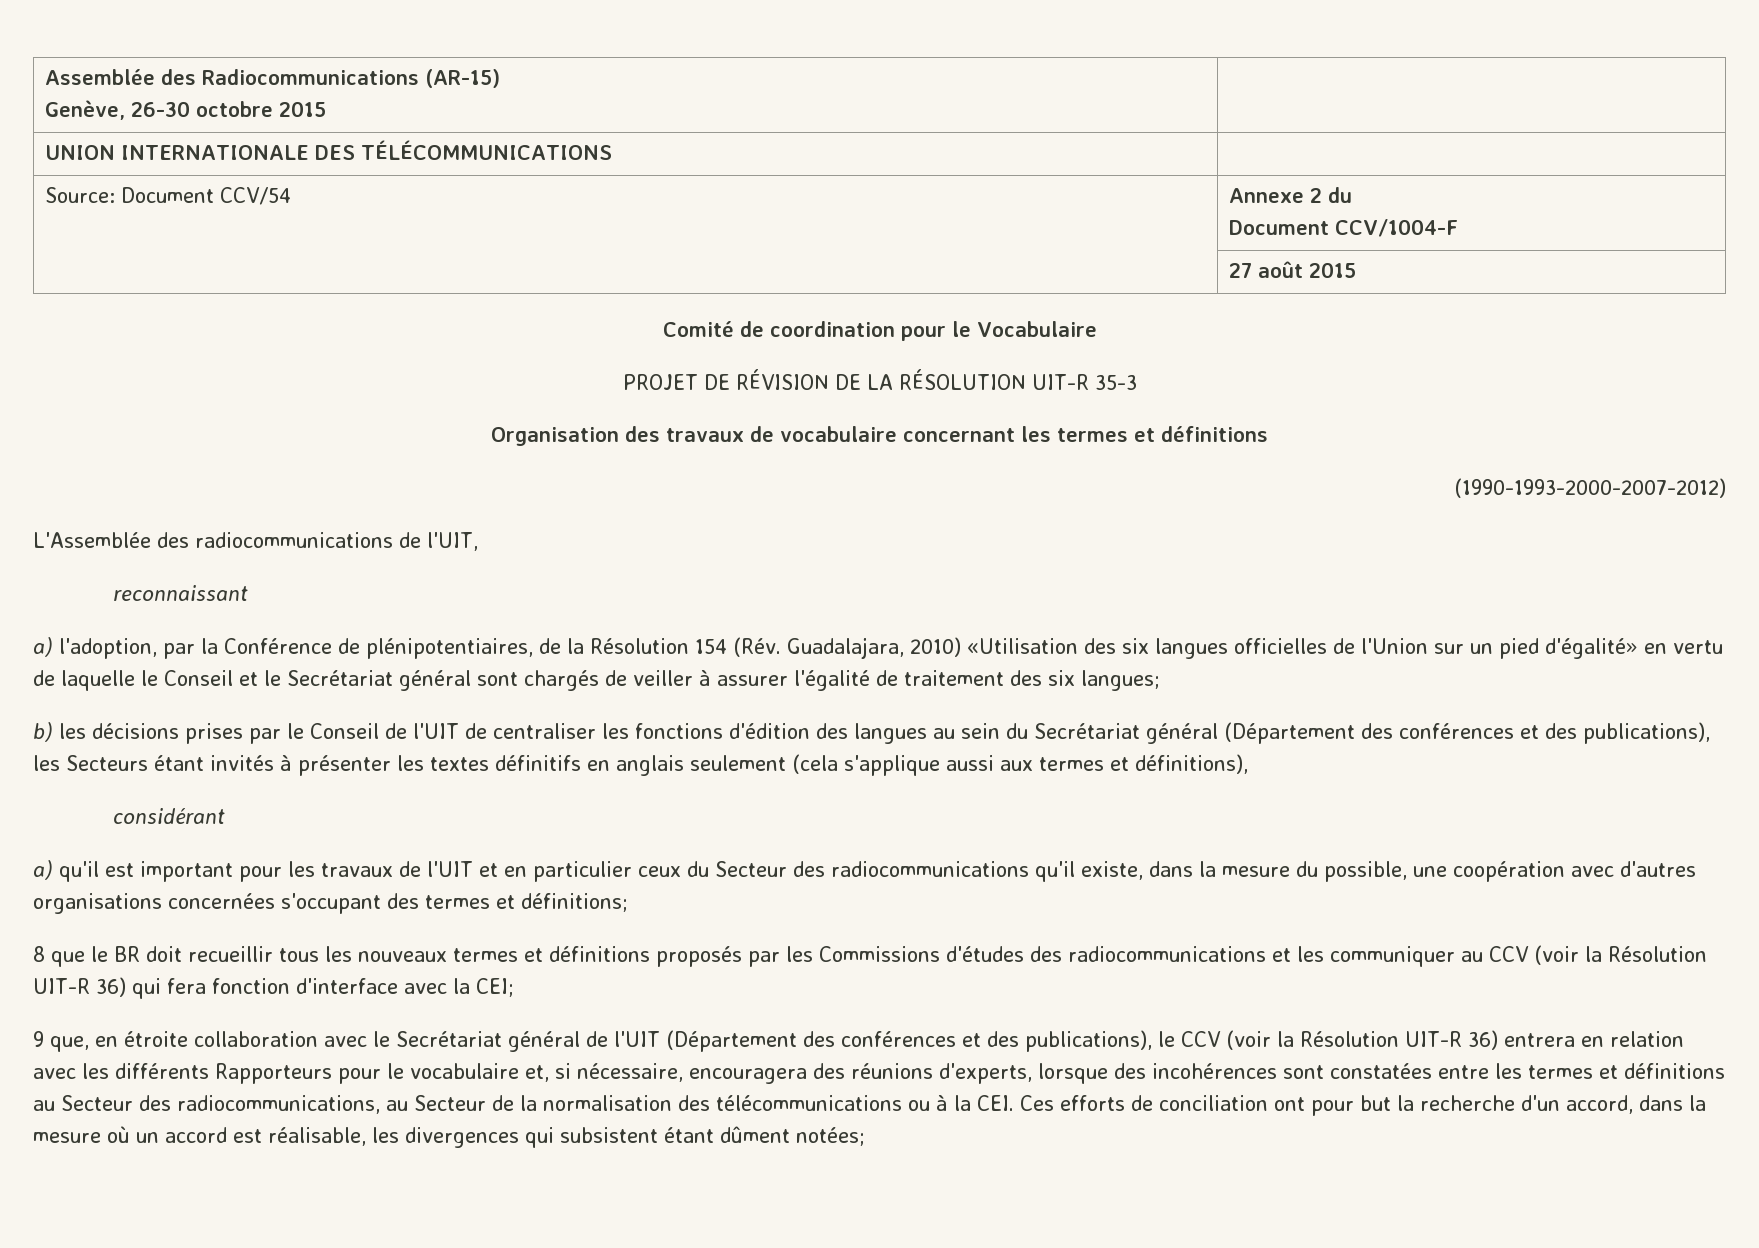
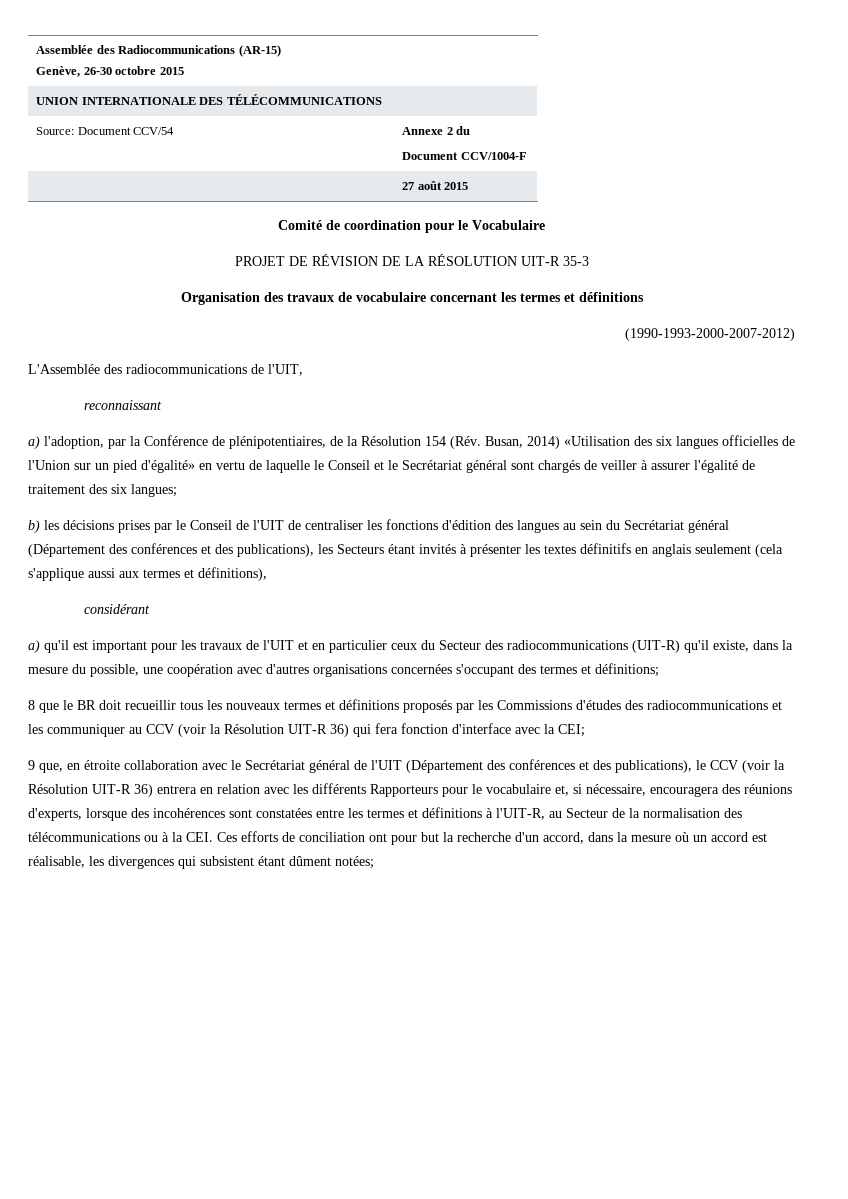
[786,637,961,659] Guadalajara, 2010) -> [485,436,560,449] Busan, 2014)
(1029, 869) none -> [632,640,680,653] (UIT-R)
[33,1095,380,1114] au Secteur des radiocommunications, -> [486,808,545,820] à l'UIT-R,

